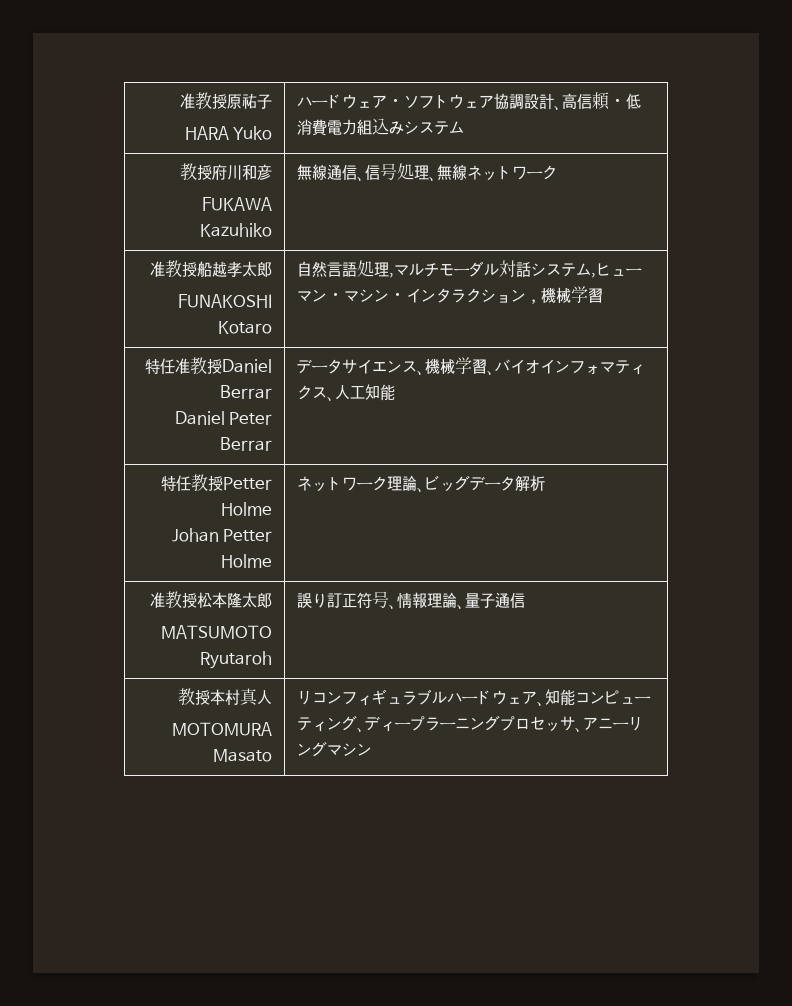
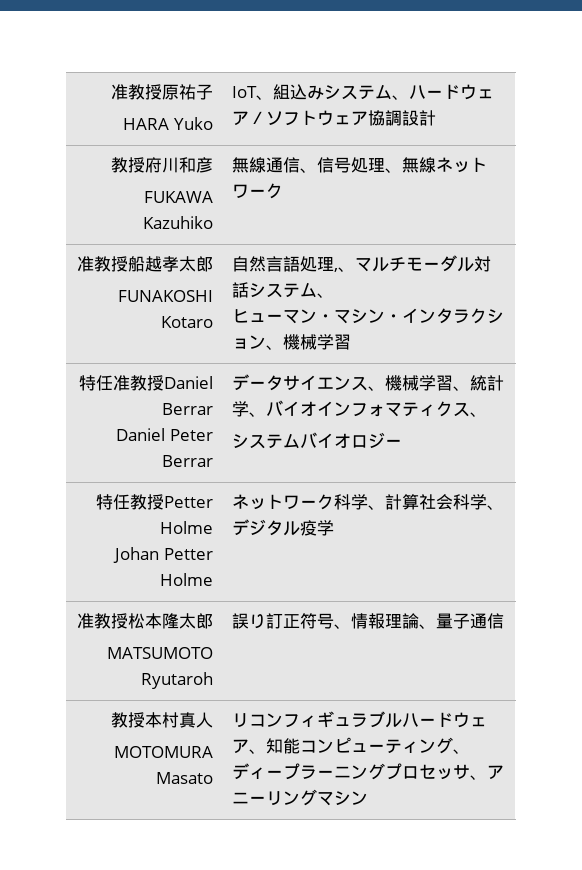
[296,94,404,109] ハードウェア・ -> [232,84,495,100] [232,111,267,126] IoT、組込みシステム、ハードウェア／
[553,92,641,111] [296,118,464,136] 、高信頼・低消費電力組込みシステム -> (437, 118) none
(394, 275) none -> [338,267,356,272] 、
[590,273,596,278] , -> [317,293,335,298] 、 //
[525,299,541,304] ， -> [266,345,284,350] 、
(495, 373) none -> [470,375,505,391] [232,401,267,417] 統計学、
[334,384,395,401] 人工知能 -> [232,432,403,449] // システムバイオロジー
[386,475,545,493] 理論、ビッグデータ解析 -> [334,494,505,510] [232,519,335,536] 科学、計算社会科学、デジタル疫学
(365, 730) none -> (471, 751) //

